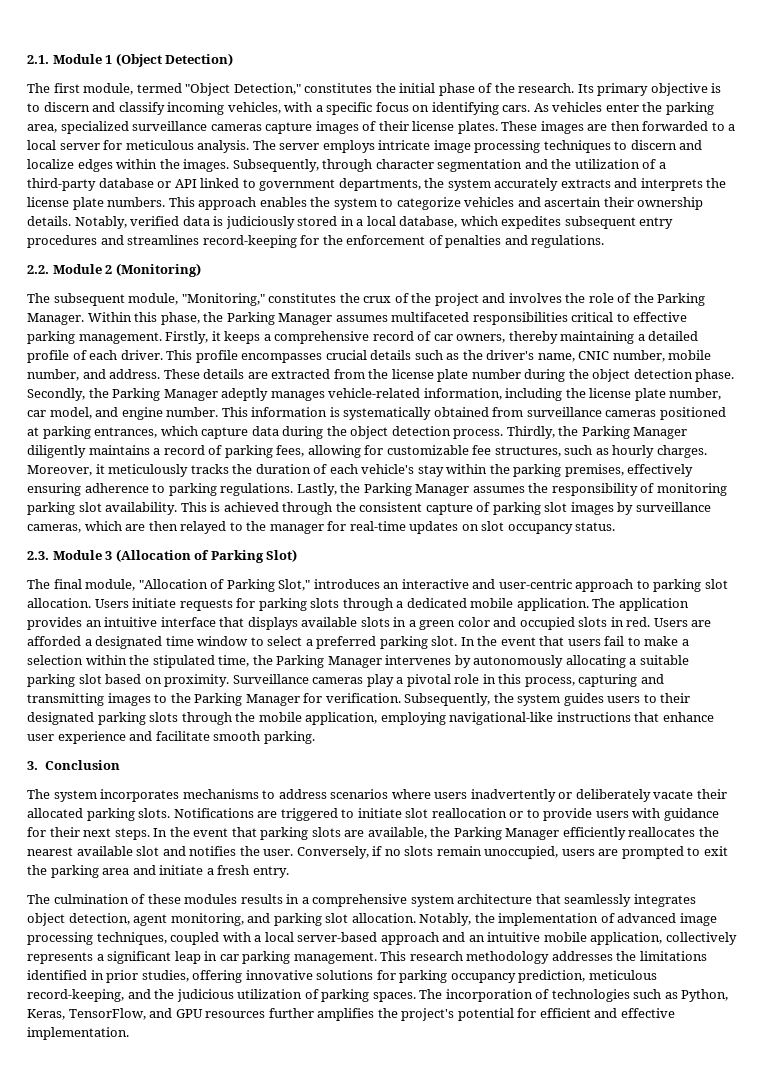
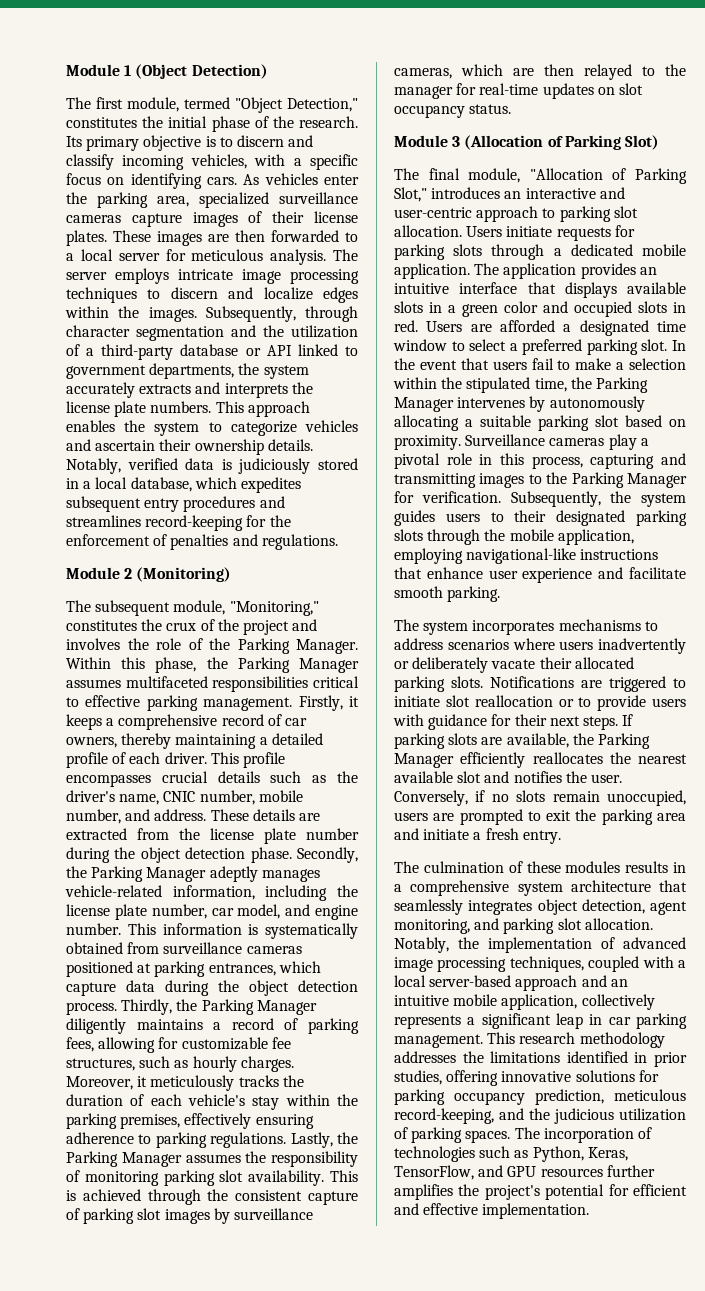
[27,55,49,64] 2.1. -> (66, 70) none
[27,265,49,274] 2.2. -> (338, 542) none
[27,551,49,560] 2.3. -> (512, 109) none
[27,760,120,770] // 3. Conclusion -> (501, 594) none
[153,827,257,837] In the event that -> [622,714,634,726] If

